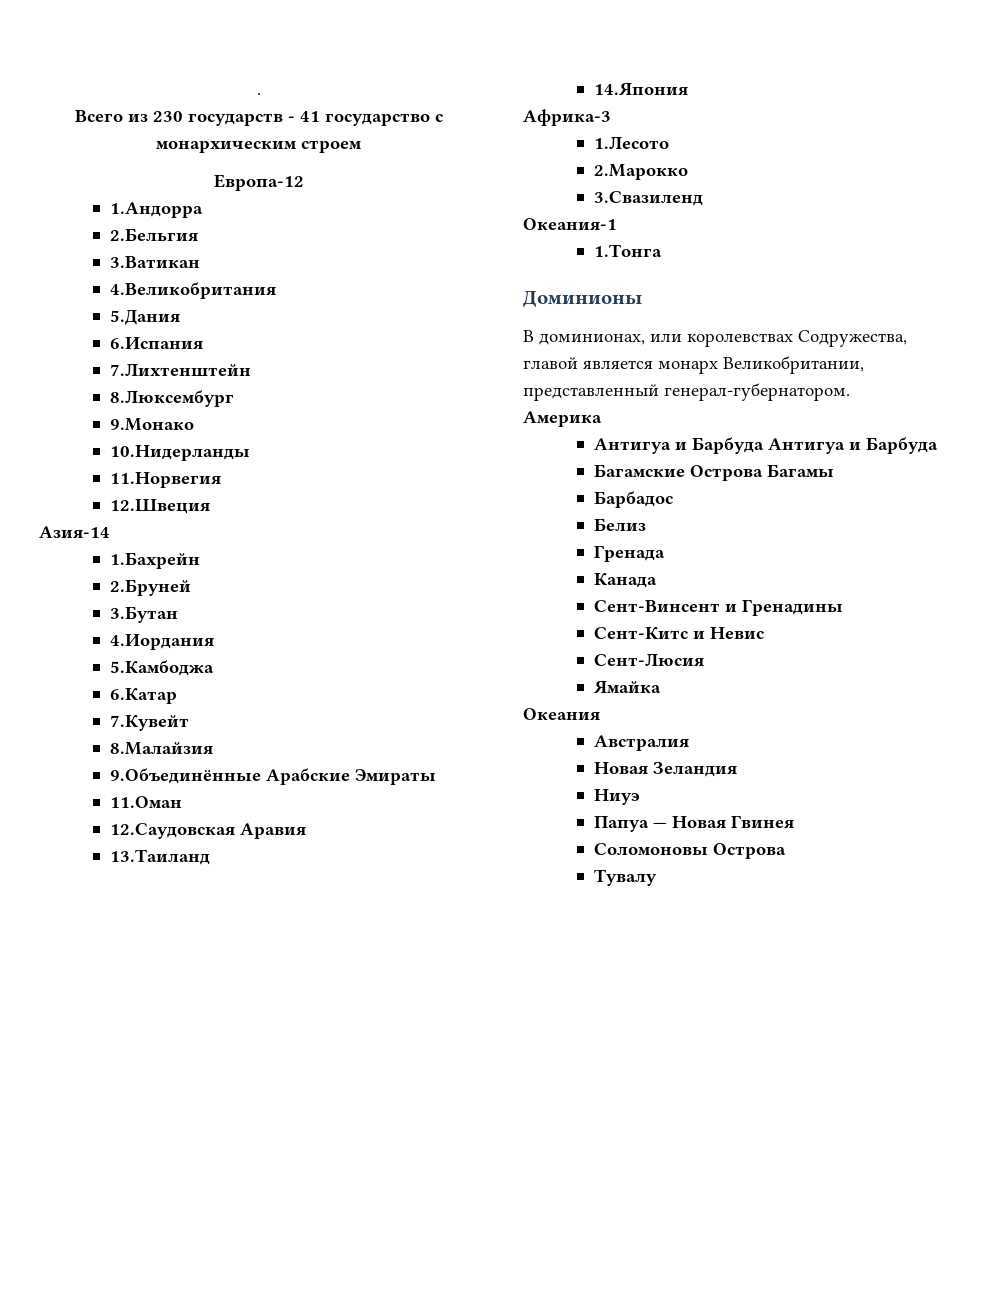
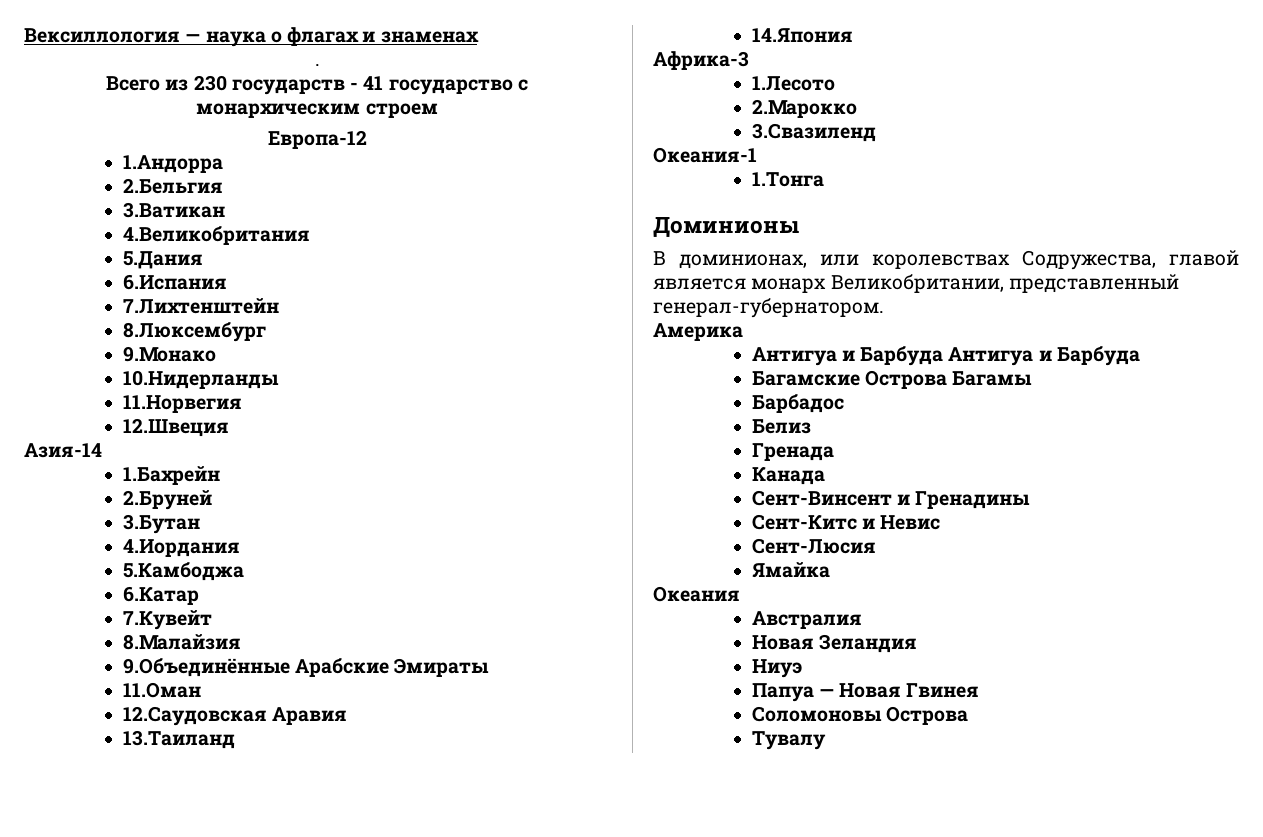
(256, 94) none -> [24,27,479,47] Вексиллология — наука о флагах и знаменах //

